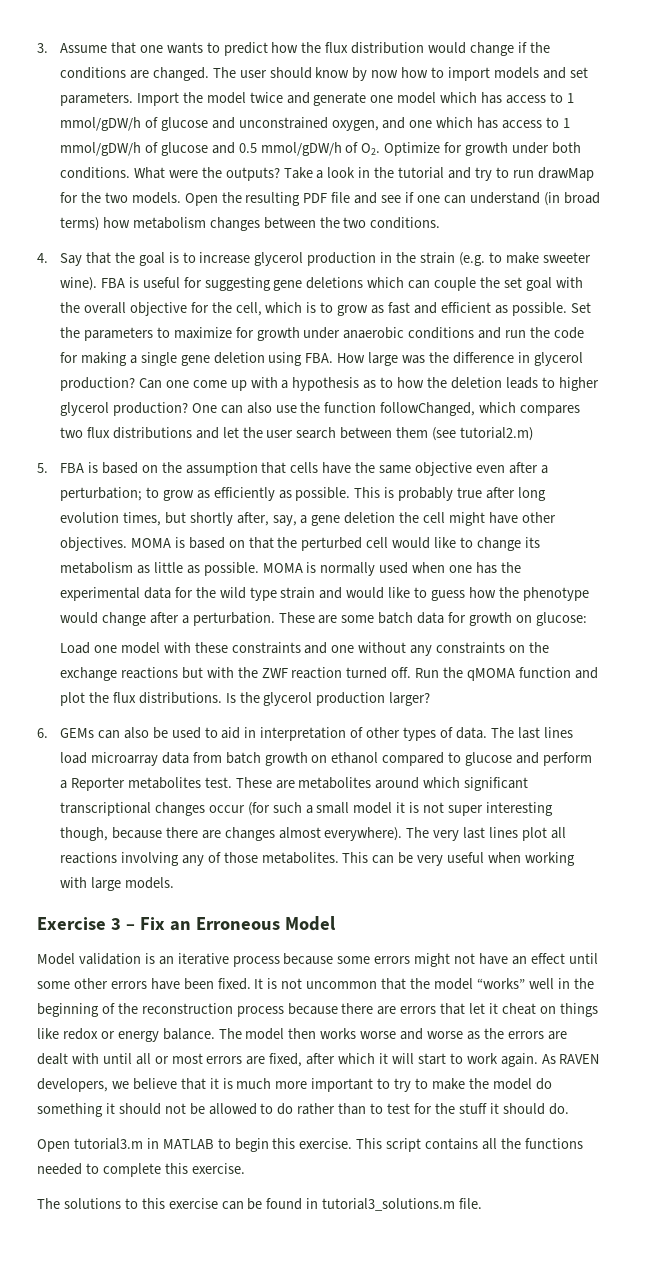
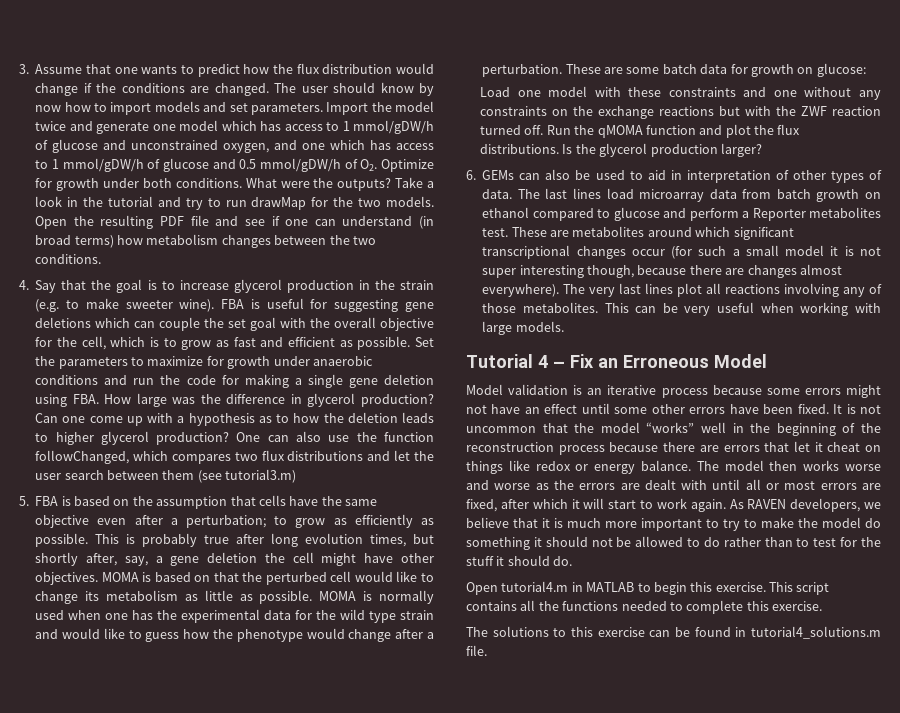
[460,427,534,441] tutorial2.m) -> [225,469,297,483] tutorial3.m)
[37,917,121,930] Exercise 3 -> [466,354,548,368] Tutorial 4
[73,1138,143,1150] tutorial3.m -> [501,581,569,592] tutorial4.m
[322,1198,456,1211] tutorial3_solutions.m -> [751,626,881,639] tutorial4_solutions.m

